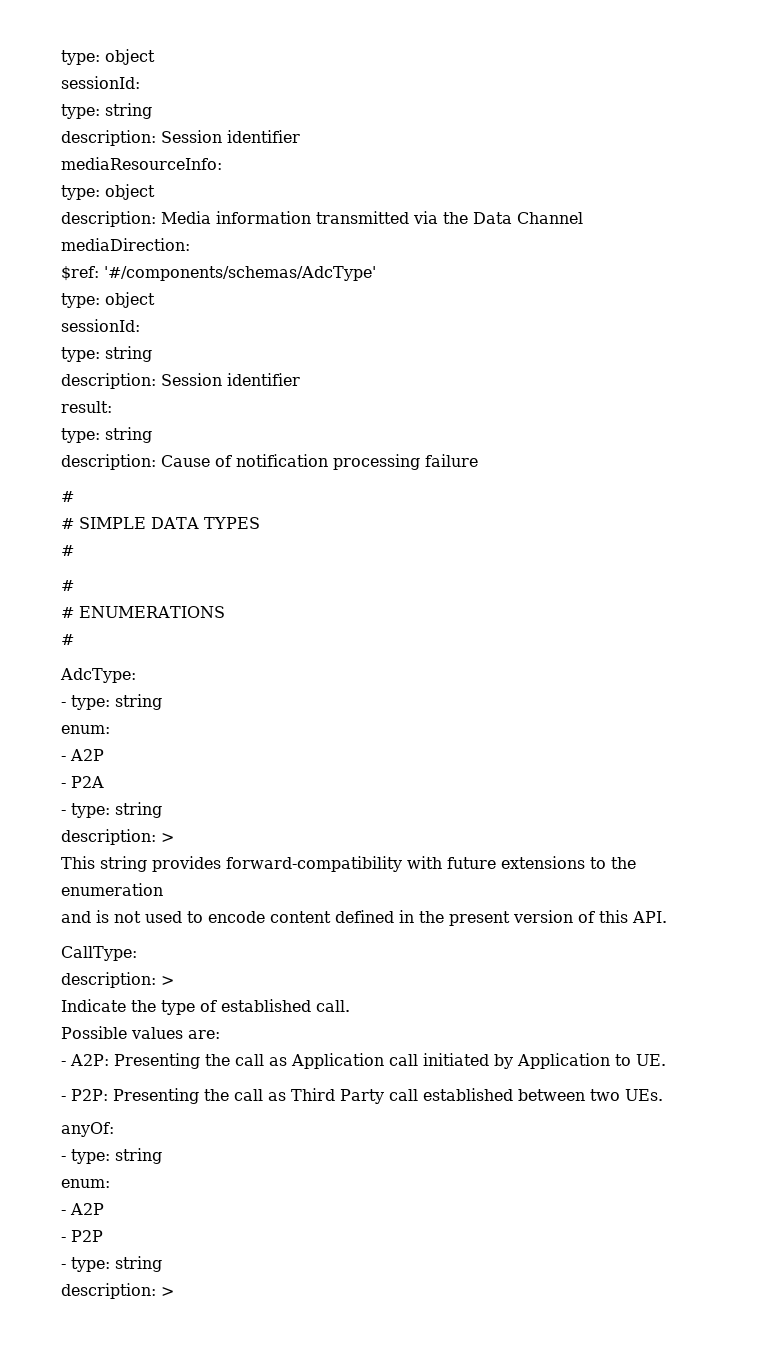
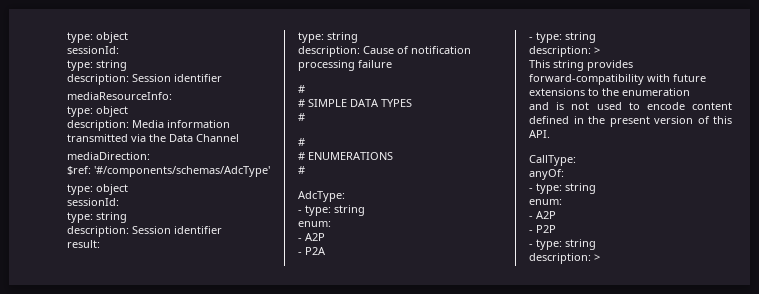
[61,972,174,988] [61,999,350,1015] [61,1026,220,1039] [61,1053,666,1069] [61,1088,663,1104] // description: > // Indicate the type of established call. // Possible values are: // - A2P: Presenting the call as Application call initiated by Application to UE. // - P2P: Presenting the call as Third Party call established between two UEs. -> (576, 160) none

